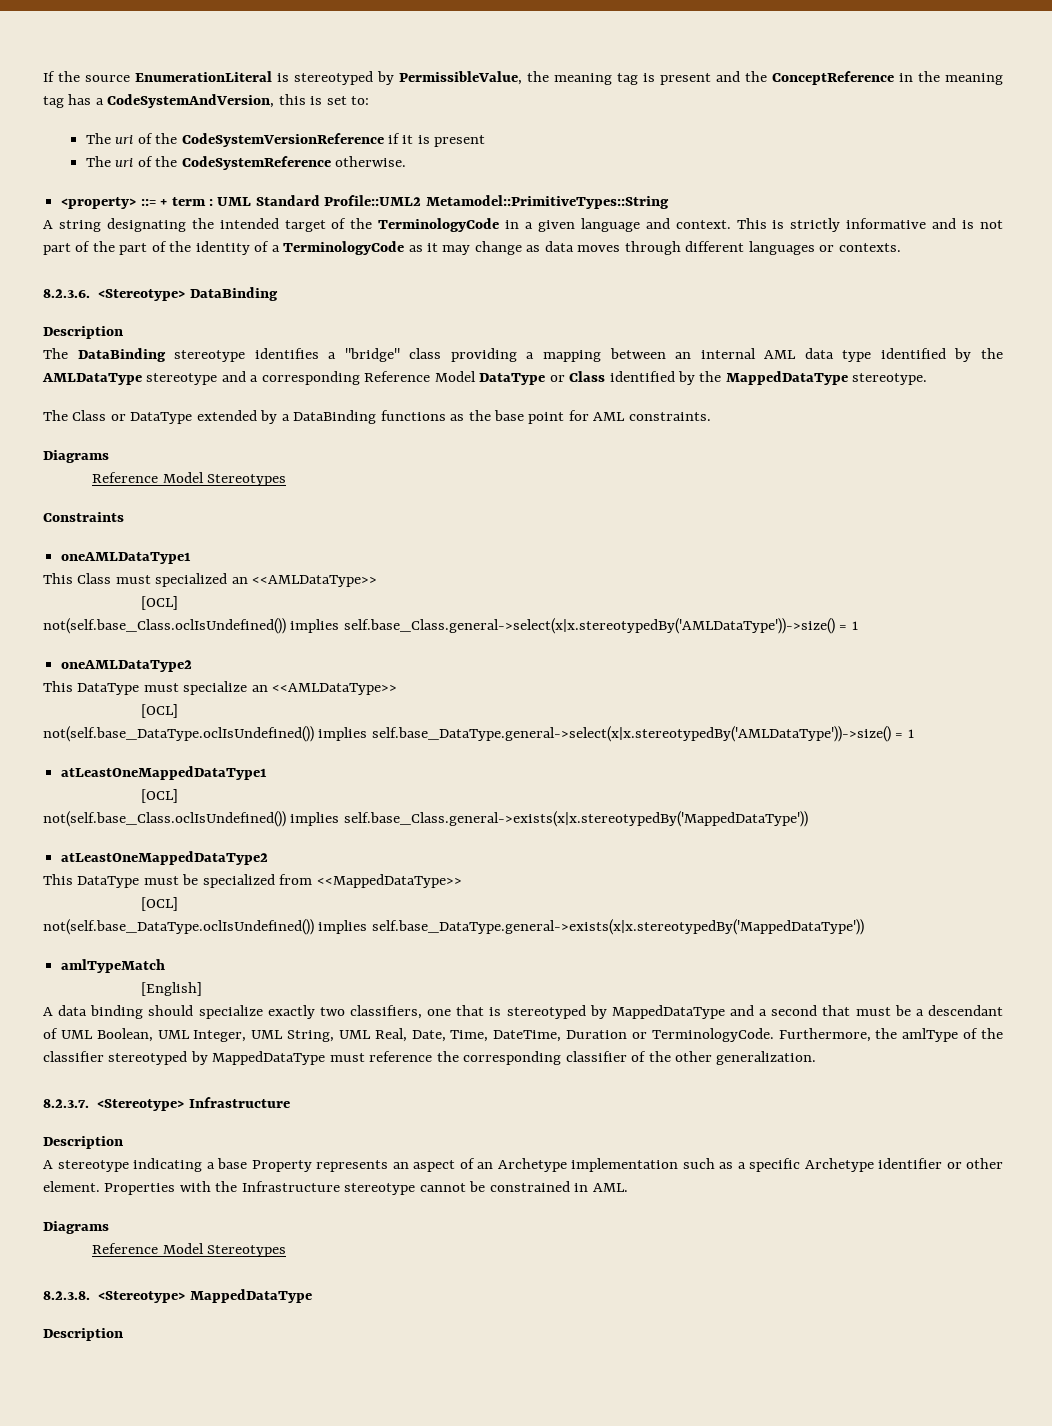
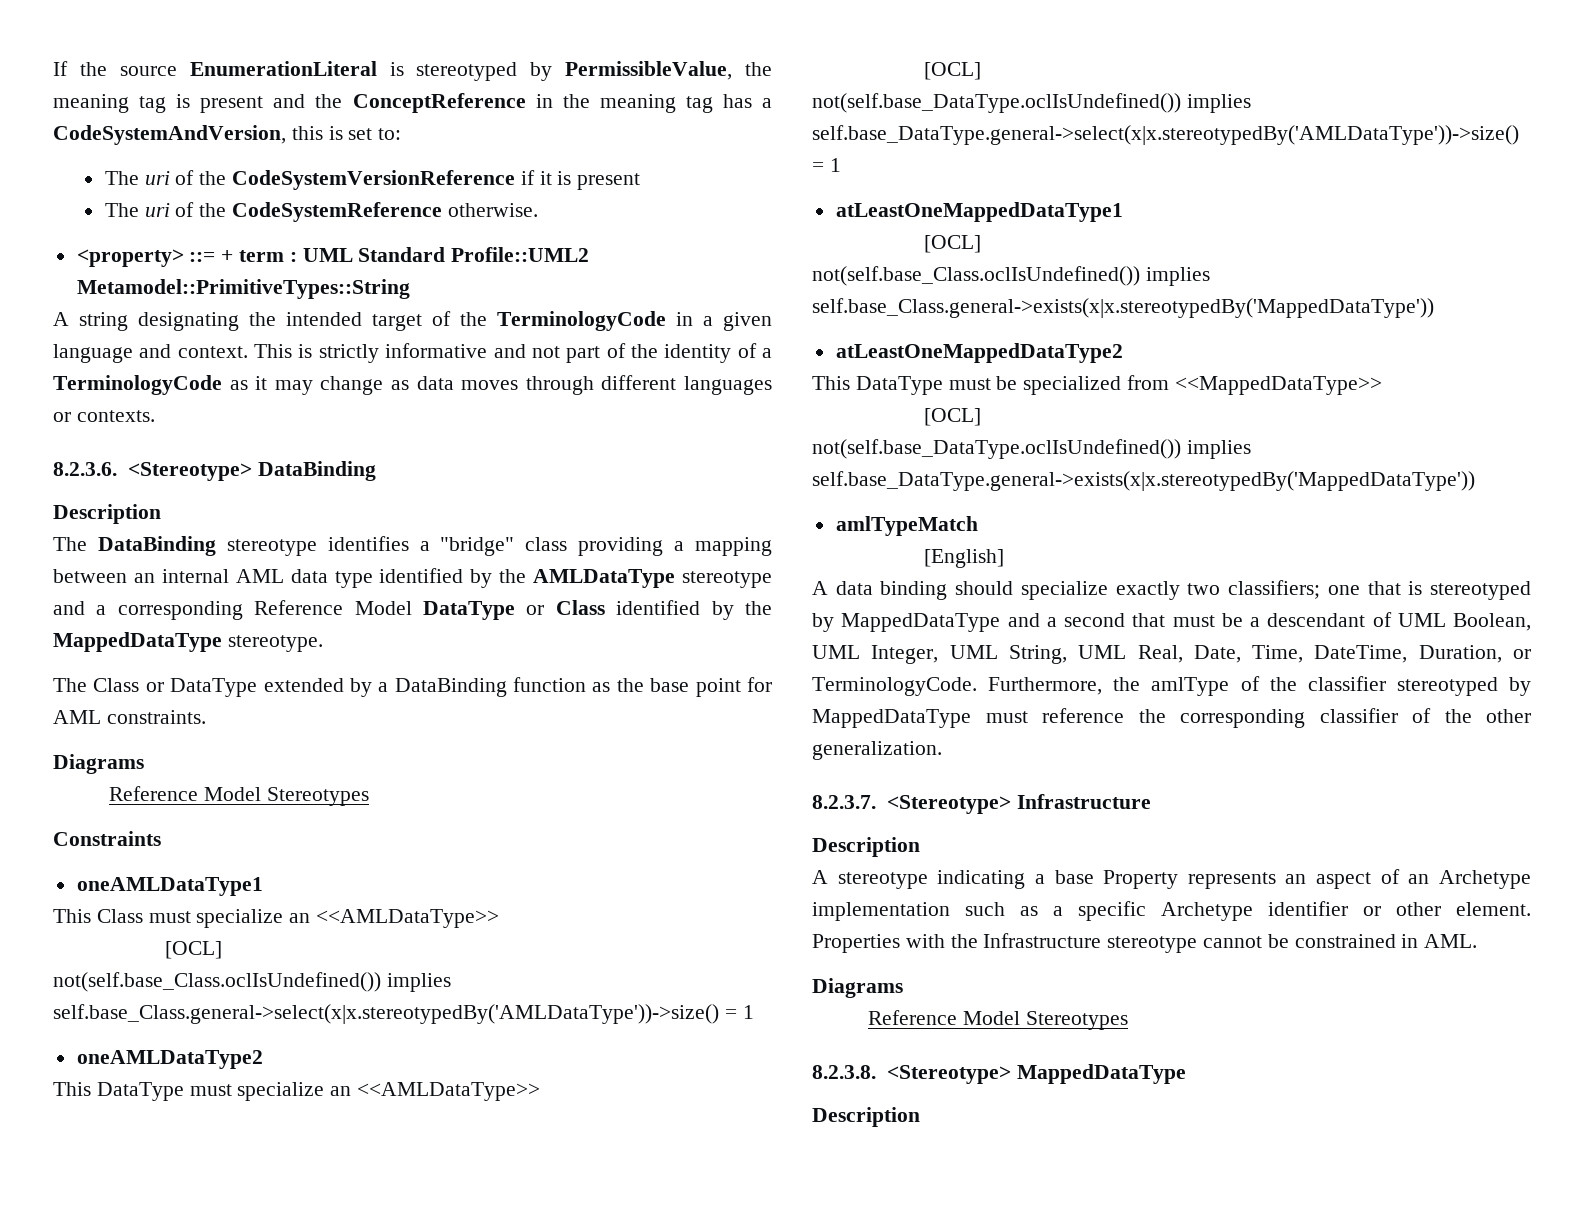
[962,220,975,229] is -> (526, 351) none
[119,241,192,255] part of the -> (658, 351) none
[380,410,446,421] functions -> [513,677,587,692] function
[155,573,228,587] specialized -> [196,909,284,928] specialize
[350,1005,423,1019] classifiers, -> [1228,580,1321,599] classifiers;
[566,1030,628,1039] Duration -> [1418,645,1502,663] Duration,

